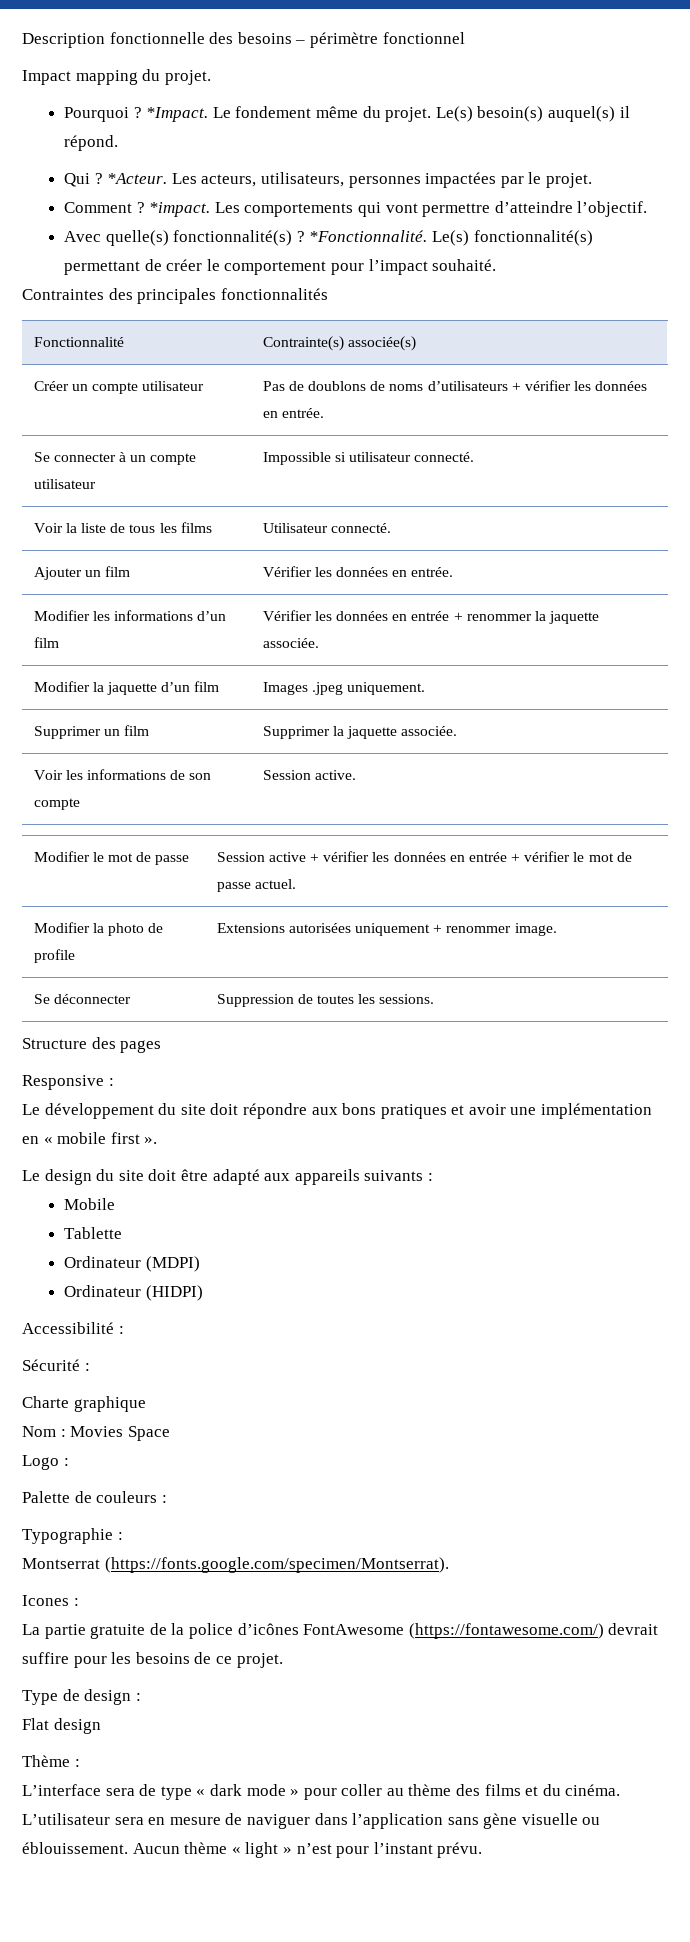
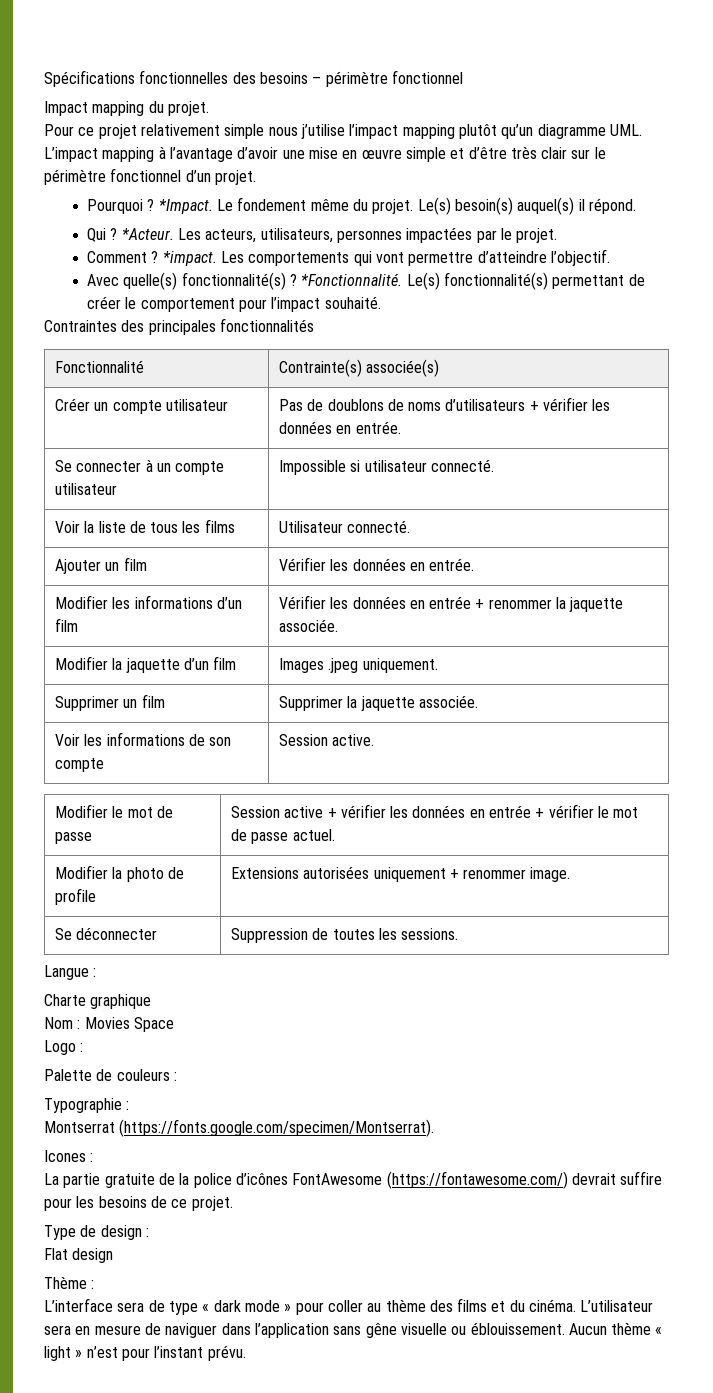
[22,32,205,48] Description fonctionnelle -> [44,70,229,87] Spécifications fonctionnelles
(211, 77) none -> [44,124,642,139] [44,146,606,162] [44,168,256,185] // Pour ce projet relativement simple nous j’utilise l’impact mapping plutôt qu’un diagramme UML. L’impact mapping à l’avantage d’avoir une mise en œuvre simple et d’être très clair sur le périmètre fonctionnel d’un projet.
[22,1037,162,1053] [22,1075,114,1090] [22,1103,653,1119] [22,1132,158,1144] [22,1169,433,1185] [64,1198,116,1210] [64,1227,123,1239] [64,1256,200,1272] [64,1285,203,1301] [22,1322,124,1334] [22,1359,80,1371] Structure des pages // Responsive : // Le développement du site doit répondre aux bons pratiques et avoir une implémentation en « mobile first ». // Le design du site doit être adapté aux appareils suivants : // Mobile // Tablette // Ordinateur (MDPI) // Ordinateur (HIDPI) // Accessibilité : // Sécurité -> [44,965,89,980] Langue
[483,1813,518,1829] gène -> [365,1323,397,1338] gêne

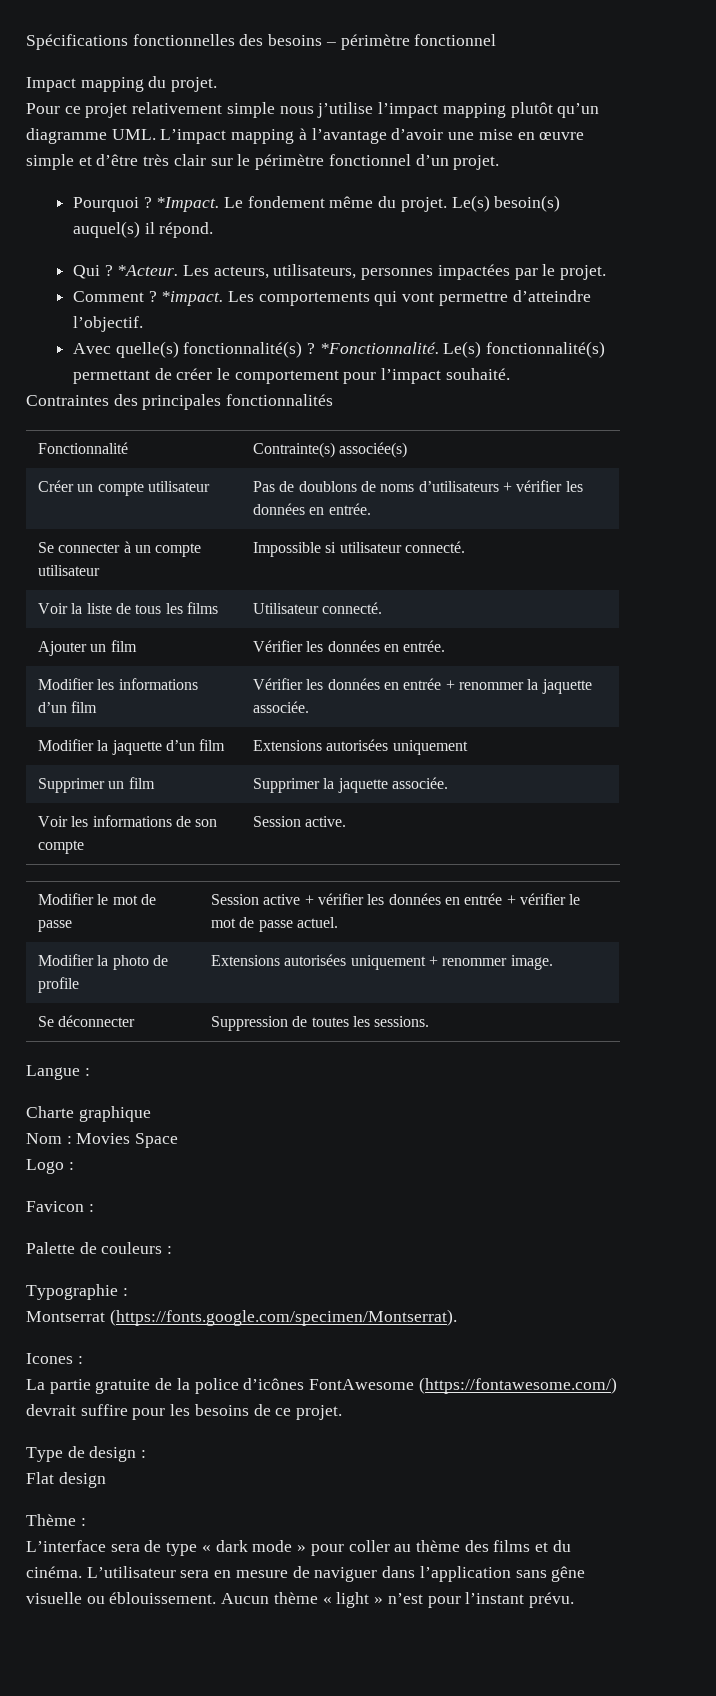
[278,658,438,673] Images .jpeg uniquement. -> [252,739,468,755] Extensions autorisées uniquement
(84, 1047) none -> [26,1201,94,1212] // Favicon :

